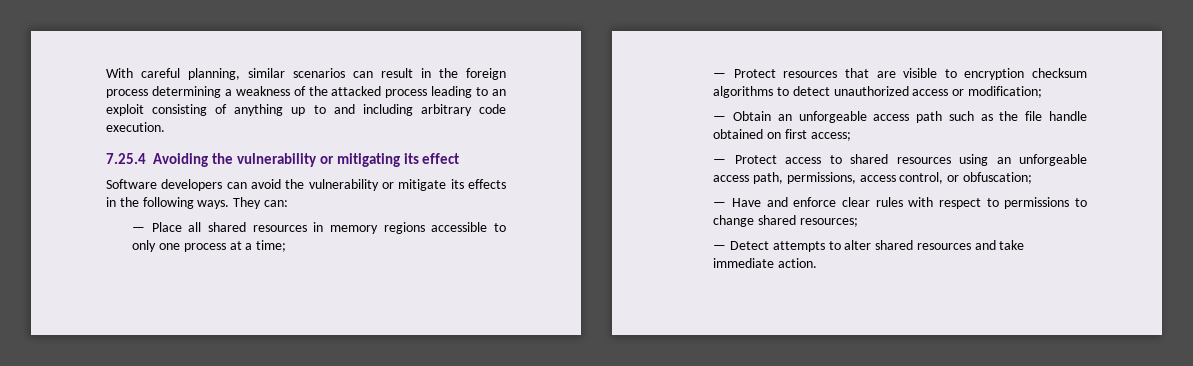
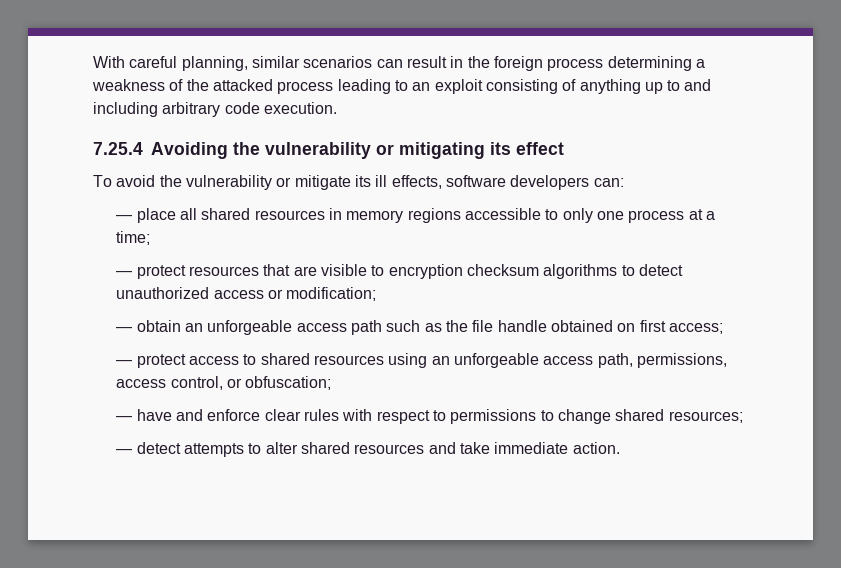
[106,179,247,191] Software developers can -> [93,175,112,187] To
[468,179,506,189] [106,197,262,209] effects in the following ways. They -> [375,175,590,190] ill effects, software developers
[151,222,182,232] Place -> [136,208,176,223] place
[733,69,776,78] Protect -> [136,265,186,279] protect
[732,111,771,121] Obtain -> [136,320,181,332] obtain
[734,155,777,164] Protect -> [136,354,186,368] protect
[731,198,761,207] Have -> [136,409,172,421] have
[729,241,769,250] Detect -> [136,442,181,454] detect

